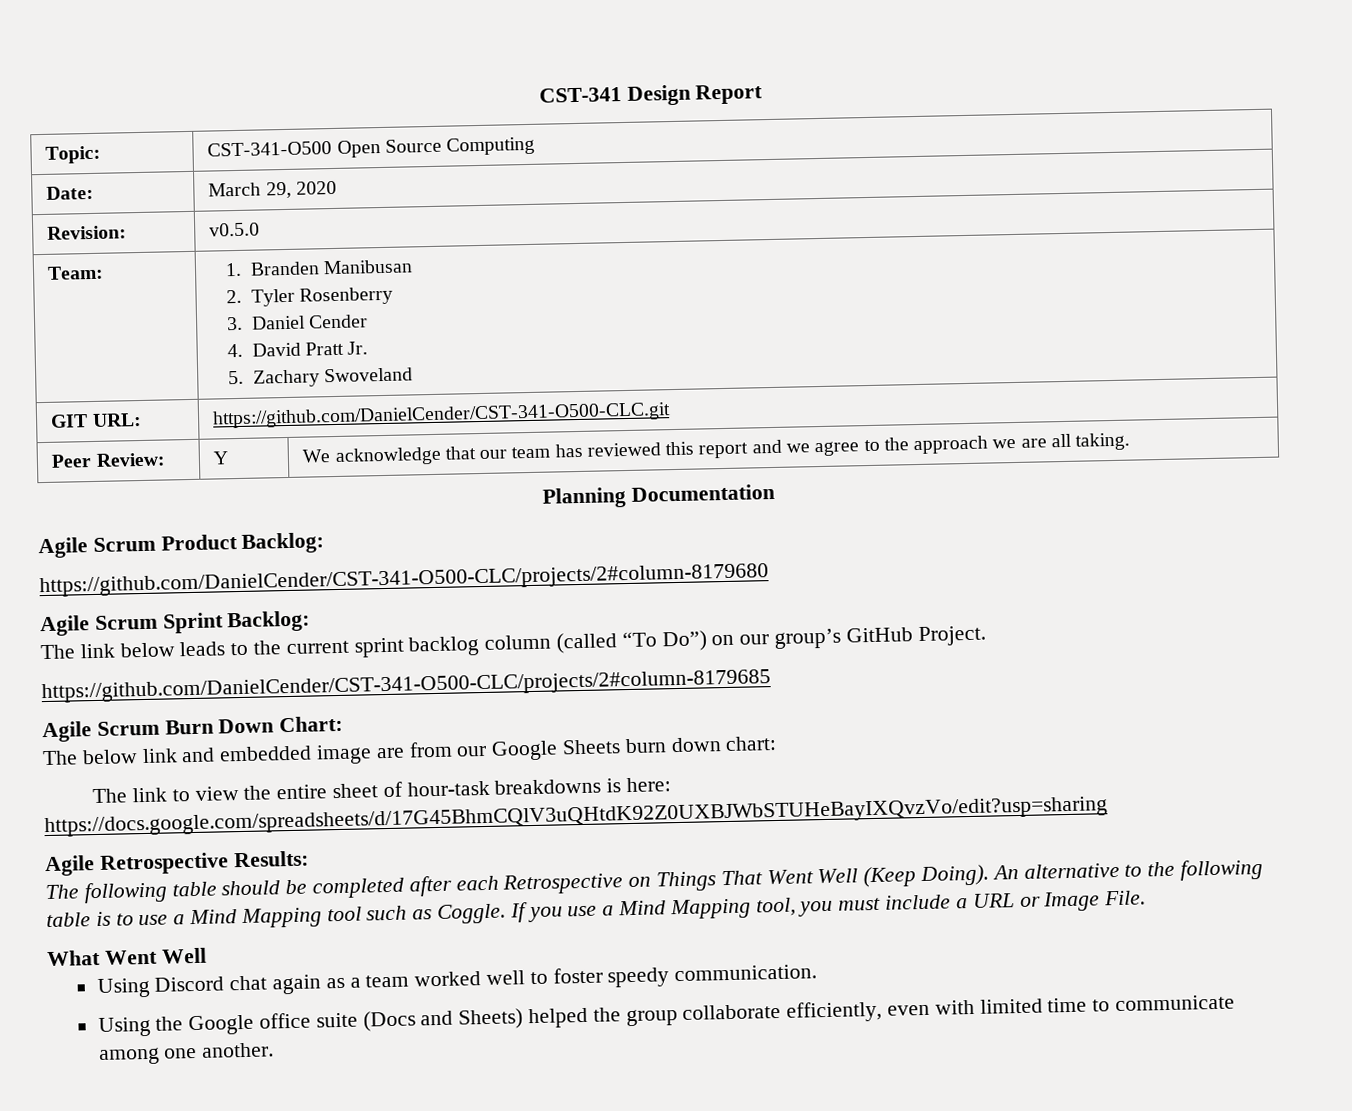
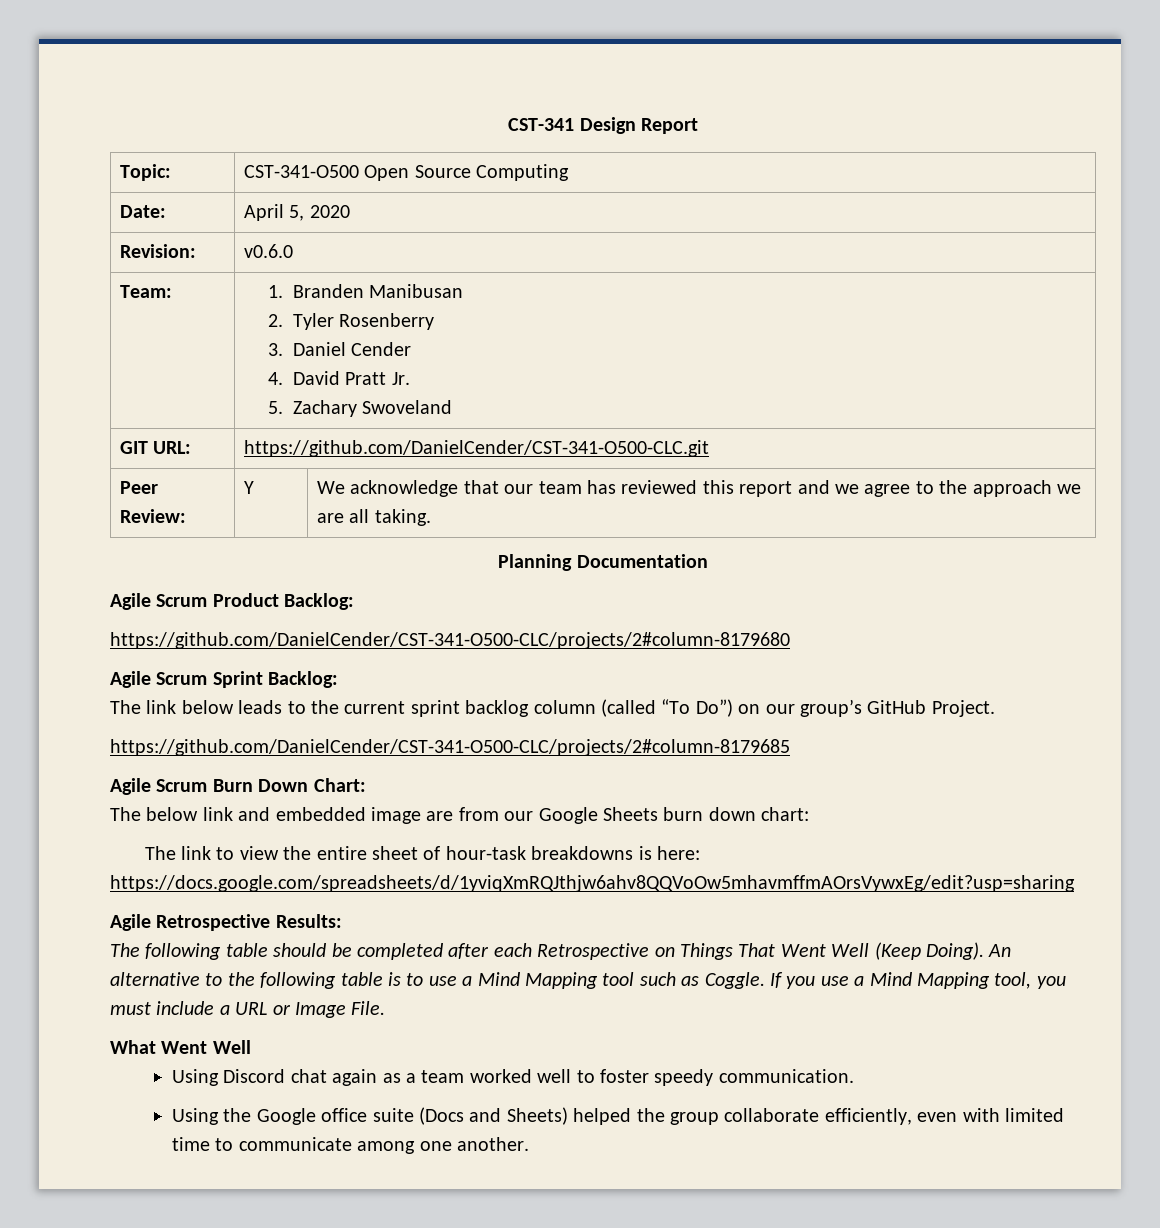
[208,181,292,199] March 29, -> [243,204,305,221] April 5,
[209,222,261,237] v0.5.0 -> [243,244,293,258] v0.6.0
[44,796,1108,838] https://docs.google.com/spreadsheets/d/17G45BhmCQlV3uQHtdK92Z0UXBJWbSTUHeBayIXQvzVo/edit?usp=sharing -> [110,875,1075,892] https://docs.google.com/spreadsheets/d/1yviqXmRQJthjw6ahv8QQVoOw5mhavmffmAOrsVywxEg/edit?usp=sharing

